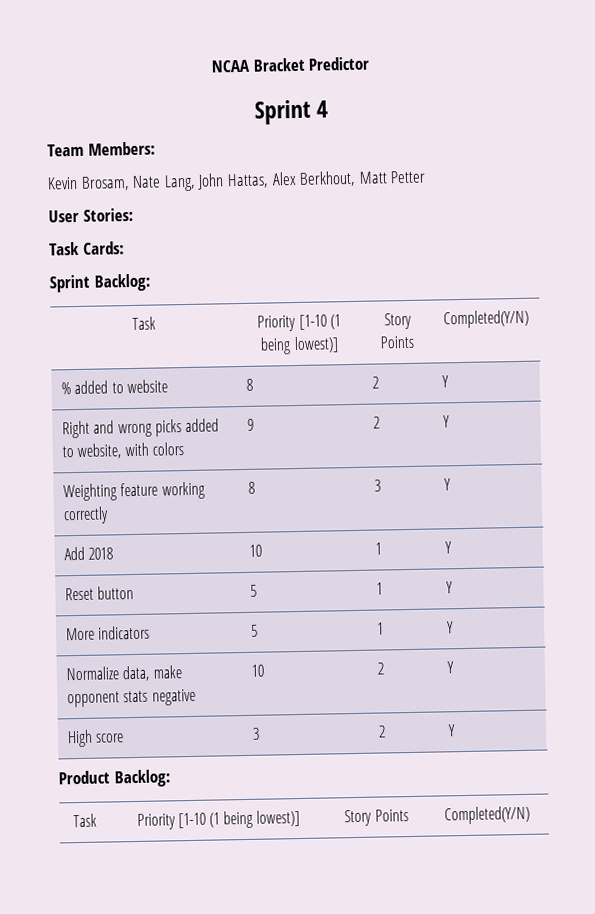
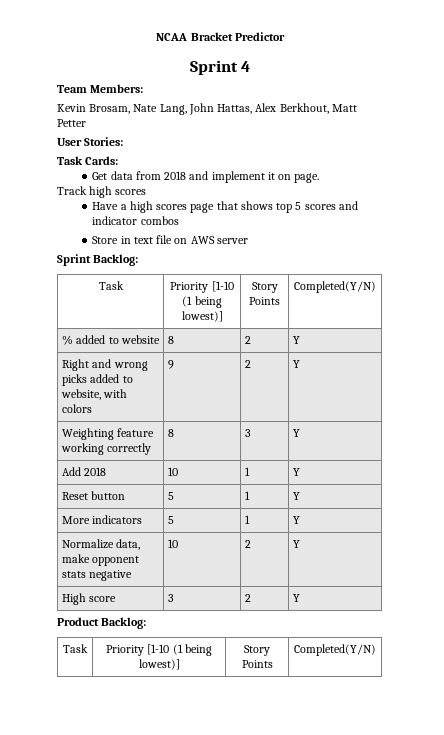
(125, 248) none -> [92,171,320,183] [57,186,147,198] [92,201,358,213] [92,216,179,225] [92,235,248,244] // Get data from 2018 and implement it on page. // Track high scores // Have a high scores page that shows top 5 scores and indicator combos // Store in text file on AWS server

